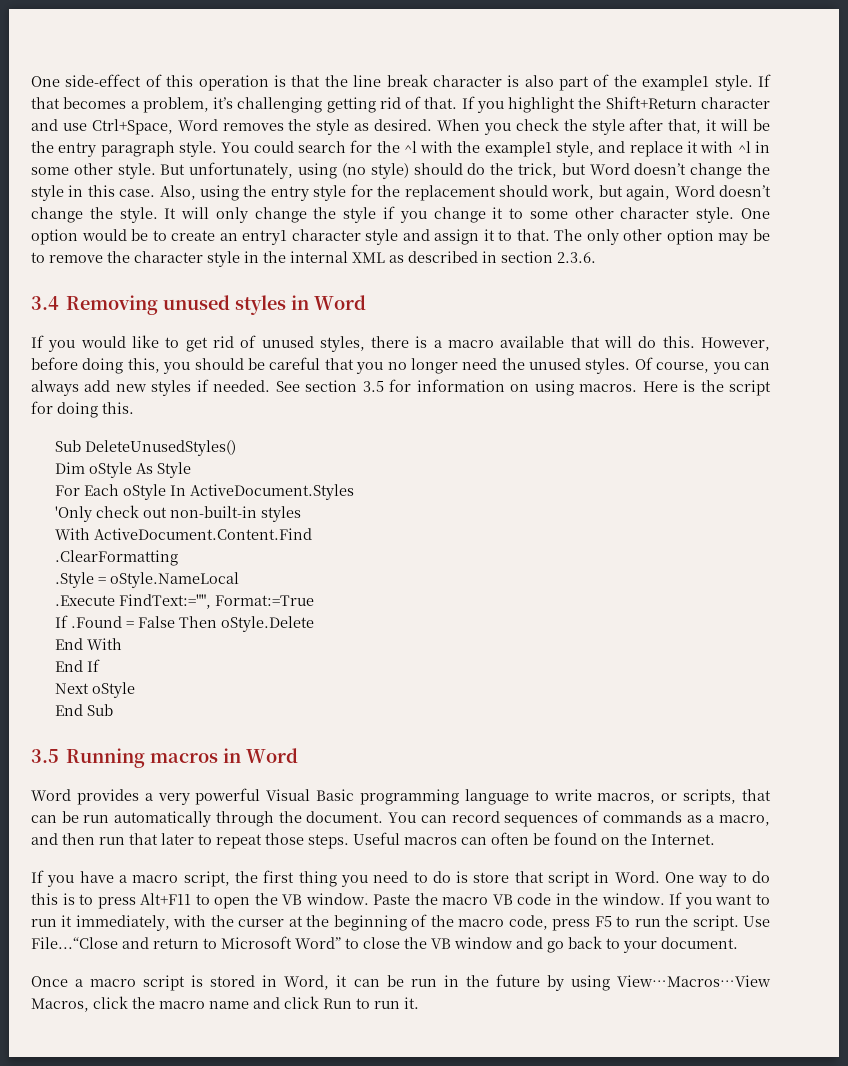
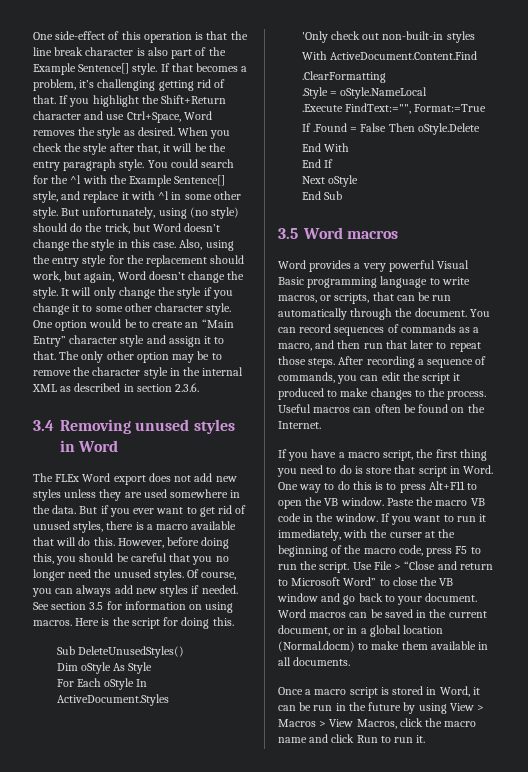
[642,75,710,91] example1 -> [33,63,130,75] Example Sentence[]
[484,141,552,157] example1 -> [129,175,226,187] Example Sentence[]
[242,230,288,245] entry1 -> [201,319,234,328] [33,336,66,347] “Main Entry”
[31,335,159,352] If you would like -> [33,473,237,485] [33,489,241,501] [33,505,184,517] The FLEx Word export does not add new styles unless they are used somewhere in the data. But if you ever want
[66,748,299,768] Running macros in Word -> [303,227,399,239] Word macros
(349, 841) none -> [338,356,487,368] [278,372,461,384] [278,388,487,400] After recording a sequence of commands, you can edit the script it produced to make changes to the process.
[31,937,118,949] File...“Close -> [373,561,436,570] File > “Close
(738, 943) none -> [278,609,487,618] [278,625,444,637] [278,641,489,652] [278,657,351,666] Word macros can be saved in the current document, or in a global location (Normal.docm) to make them available in all documents.
[616,975,771,987] View…Macros…View -> [449,703,485,711] [278,719,354,727] View > Macros > View

